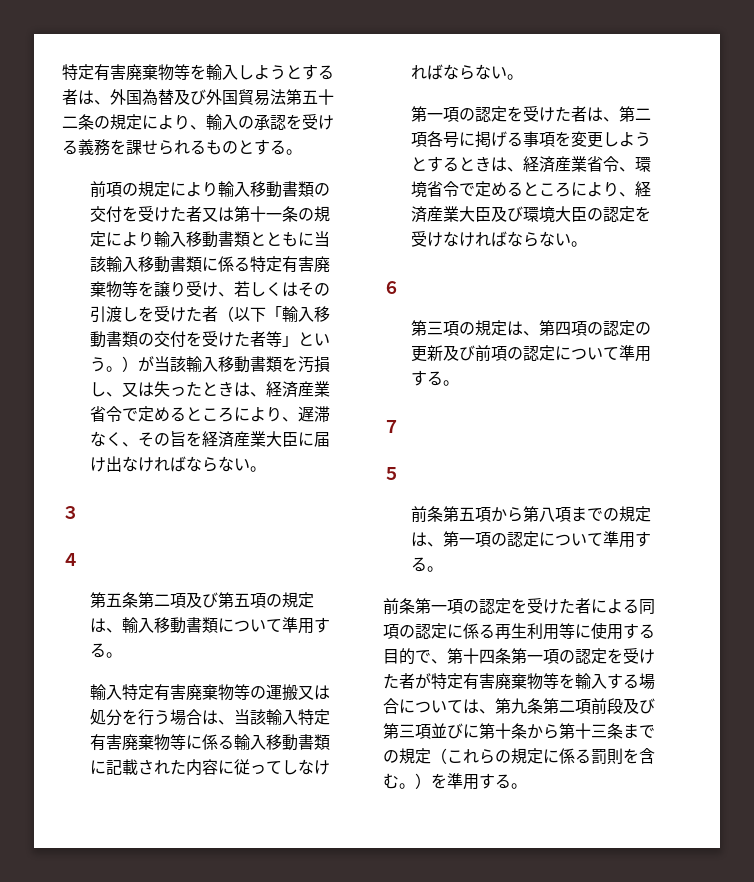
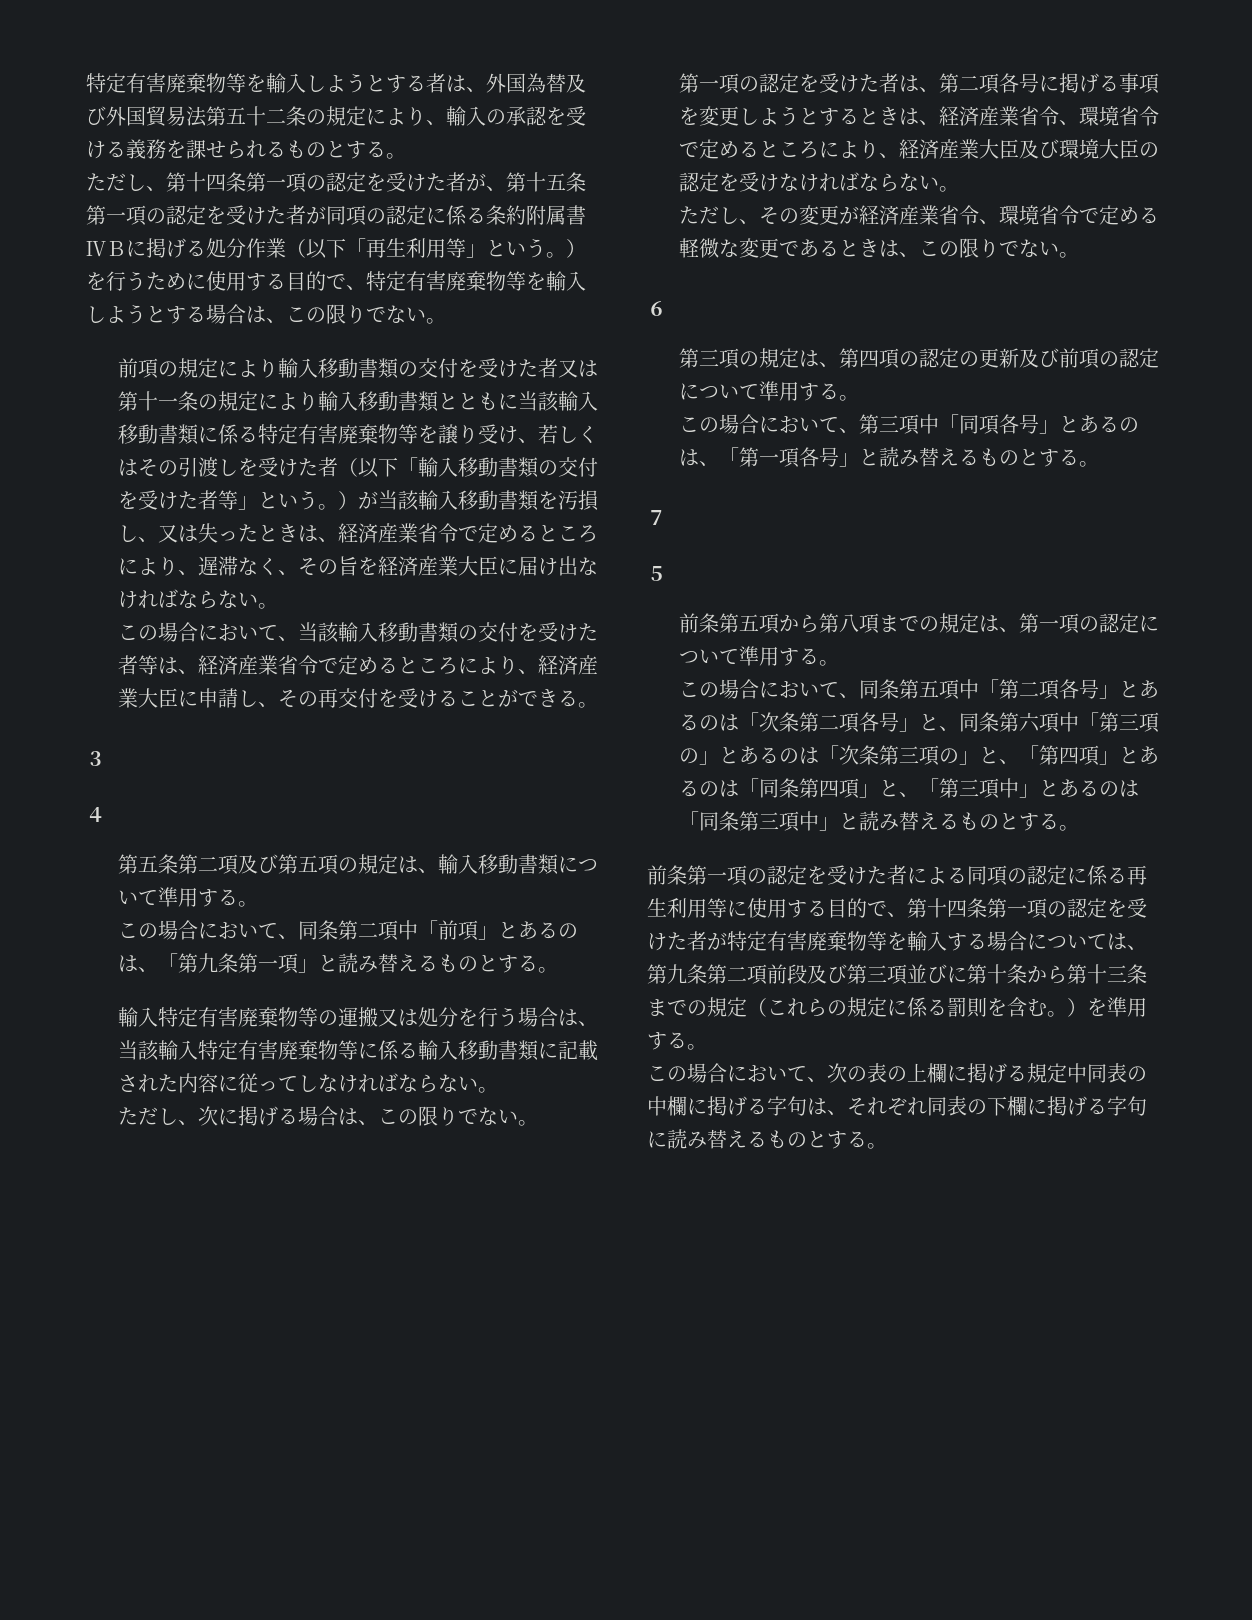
(302, 152) none -> [86,172,586,193] [86,205,586,226] [86,238,586,259] [86,271,586,291] [86,304,446,324] // ただし、第十四条第一項の認定を受けた者が、第十五条第一項の認定を受けた者が同項の認定に係る条約附属書ⅣＢに掲げる処分作業（以下「再生利用等」という。）を行うために使用する目的で、特定有害廃棄物等を輸入しようとする場合は、この限りでない。
(267, 469) none -> [118,622,599,643] [118,655,599,675] [118,688,599,708] // この場合において、当該輸入移動書類の交付を受けた者等は、経済産業省令で定めるところにより、経済産業大臣に申請し、その再交付を受けることができる。
(123, 655) none -> [118,920,579,941] [118,953,559,974] // この場合において、同条第二項中「前項」とあるのは、「第九条第一項」と読み替えるものとする。
(524, 77) none -> [118,1106,539,1126] // ただし、次に掲げる場合は、この限りでない。
(588, 244) none -> [679,205,1160,225] [679,238,1080,258] // ただし、その変更が経済産業省令、環境省令で定める軽微な変更であるときは、この限りでない。
(460, 383) none -> [679,414,1140,435] [679,447,1100,468] // この場合において、第三項中「同項各号」とあるのは、「第一項各号」と読み替えるものとする。
(444, 569) none -> [679,679,1160,700] [679,712,1160,733] [679,745,1160,766] [679,778,1140,799] [679,811,1080,832] // この場合において、同条第五項中「第二項各号」とあるのは「次条第二項各号」と、同条第六項中「第三項の」とあるのは「次条第三項の」と、「第四項」とあるのは「同条第四項」と、「第三項中」とあるのは「同条第三項中」と読み替えるものとする。
(527, 786) none -> [647,1063,1147,1083] [647,1096,1147,1116] [647,1129,887,1149] // この場合において、次の表の上欄に掲げる規定中同表の中欄に掲げる字句は、それぞれ同表の下欄に掲げる字句に読み替えるものとする。

